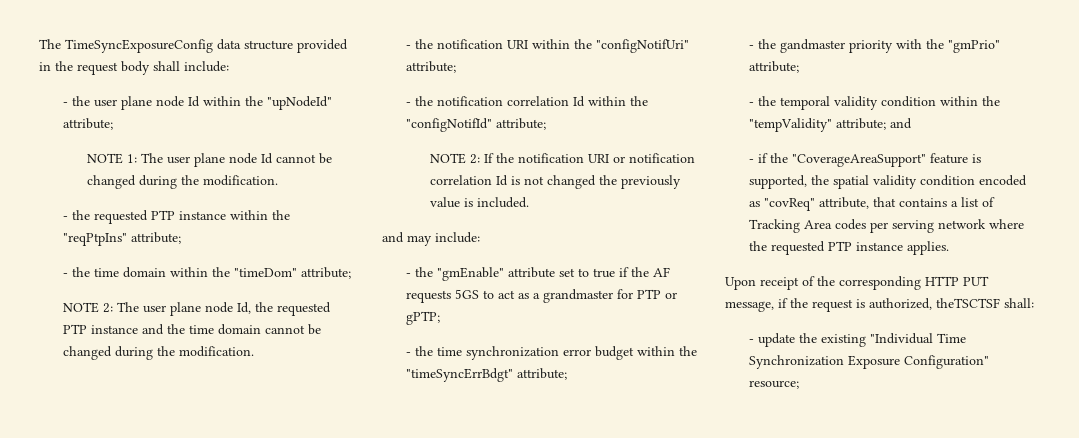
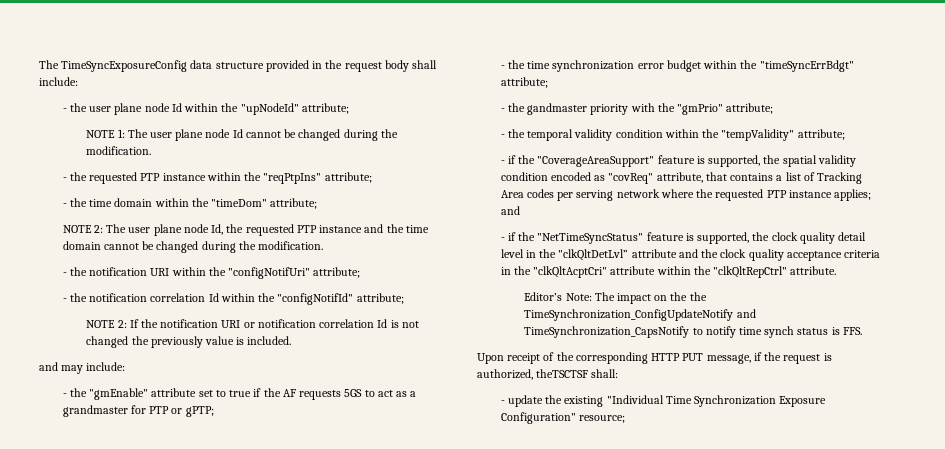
[889,118,912,129] and -> (845, 134) none
[906,241,949,255] applies. -> [834,189,872,201] [500,206,520,215] [500,232,867,244] [500,249,881,261] [500,266,837,278] [524,292,707,304] [524,309,756,321] [524,326,862,338] applies; and // - if the "NetTimeSyncStatus" feature is supported, the clock quality detail level in the "clkQltDetLvl” attribute and the clock quality acceptance criteria in the "clkQltAcptCri" attribute within the "clkQltRepCtrl" attribute. // Editor’s Note: The impact on the the TimeSynchronization_ConfigUpdateNotify and TimeSynchronization_CapsNotify to notify time synch status is FFS.

